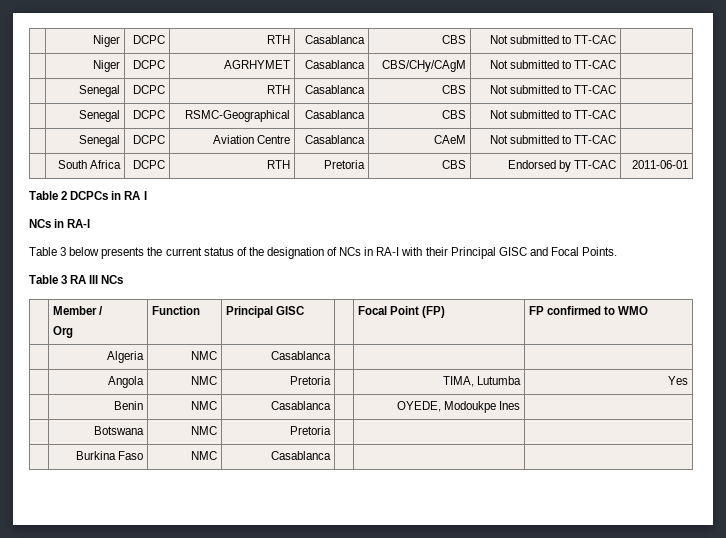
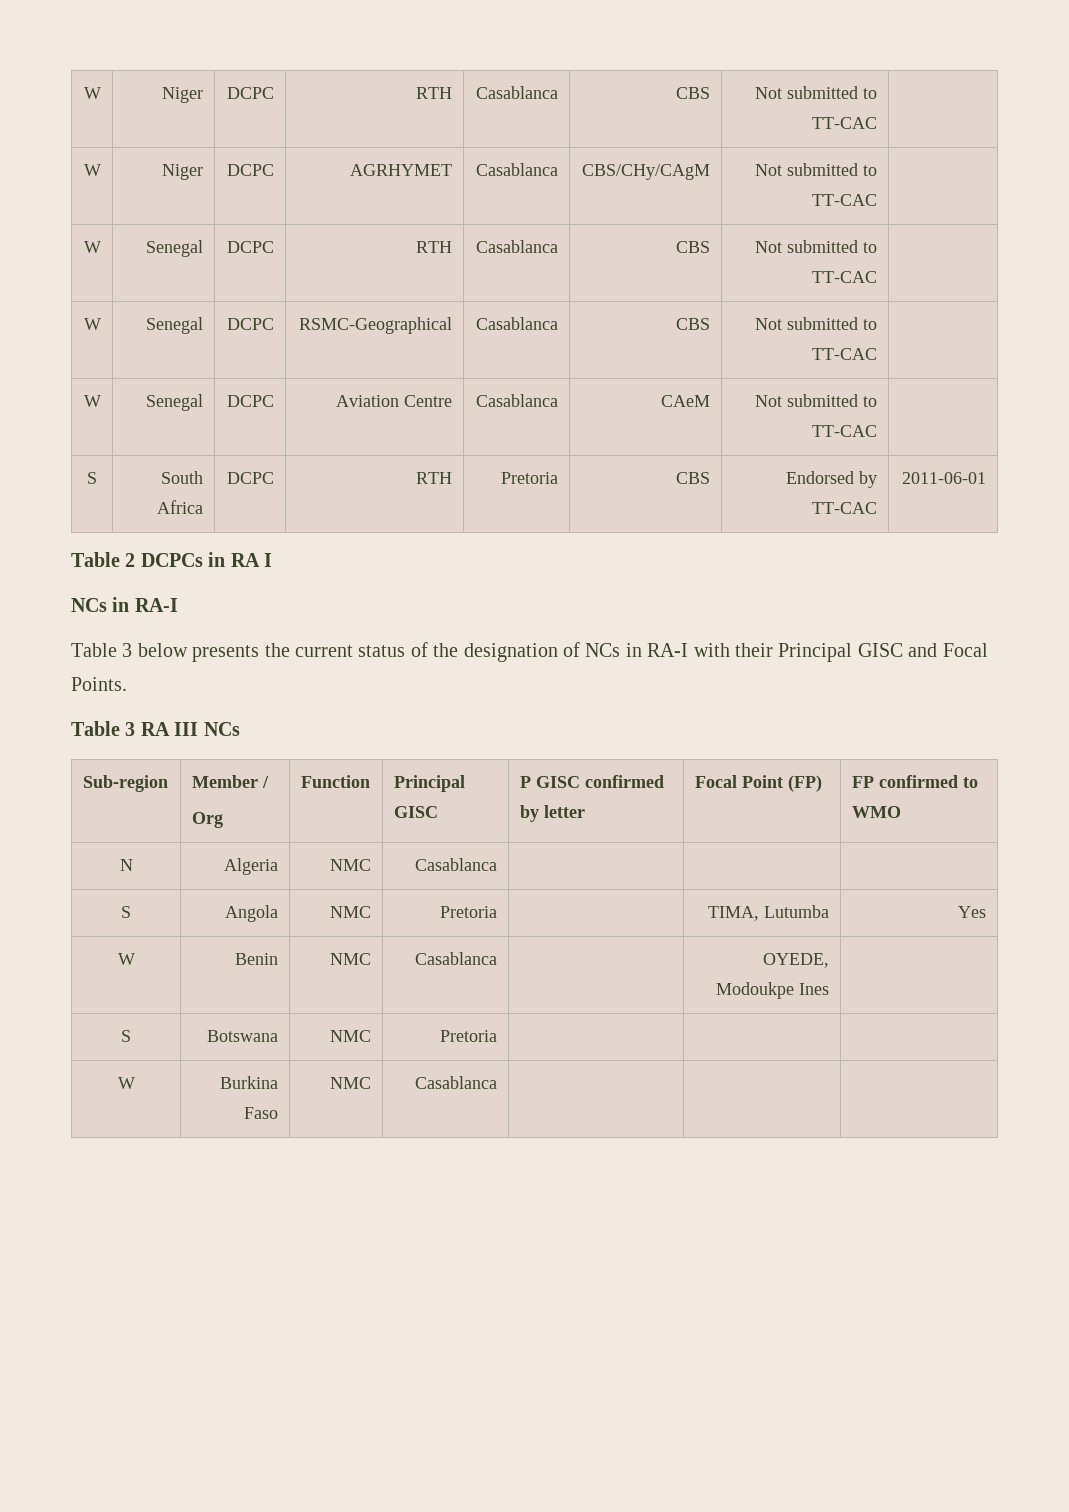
(93, 41) none -> [83,87,101,99] W
(617, 39) none -> [83,164,101,176] W
(617, 64) none -> [83,241,101,253] W
(617, 89) none -> [83,318,101,330] W
(617, 114) none -> [83,395,101,407] W
(617, 139) none -> [87,472,97,484] S
(124, 279) none -> [82,775,168,792] Sub-region
(304, 310) none -> [519,775,664,788] [519,805,585,822] P GISC confirmed by letter
(648, 310) none -> [119,859,133,871] N
(332, 355) none -> [121,906,131,918] S
(689, 380) none -> [117,953,135,965] W
(521, 405) none -> [121,1030,131,1042] S
(332, 430) none -> [117,1077,135,1089] W

